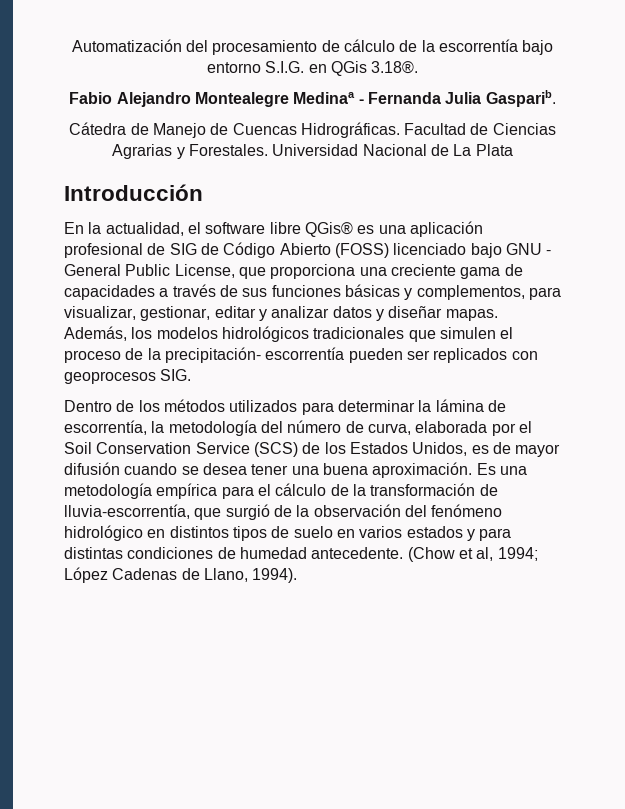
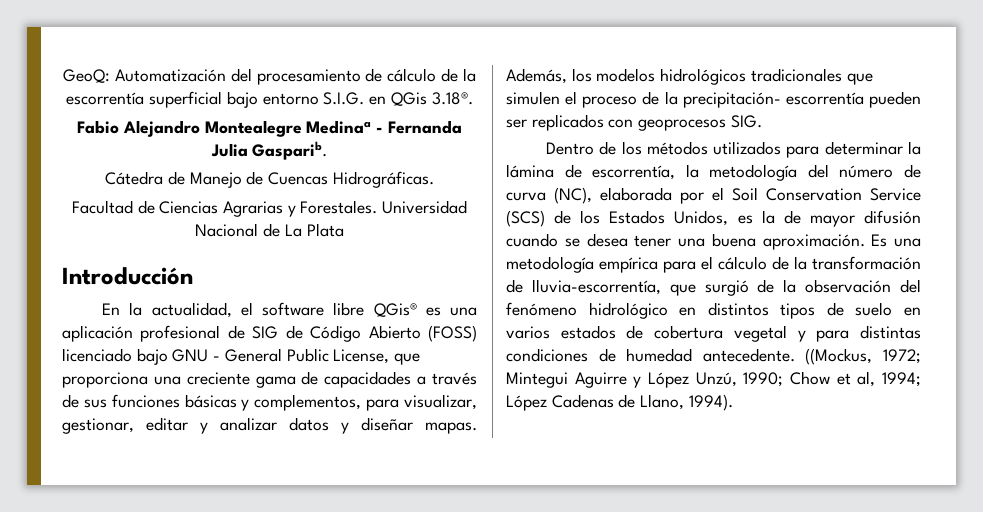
(71, 45) none -> [63,69,111,83] GeoQ:
(518, 45) none -> [149,91,223,108] superficial
(400, 130) none -> (434, 179) //
[367,423,411,435] curva, -> [506,187,592,204] curva (NC),
(489, 449) none -> [761,210,775,224] la
(463, 532) none -> [626,325,787,342] de cobertura vegetal
[407,547,455,562] (Chow -> [805,348,921,365] [506,371,830,388] ((Mockus, 1972; Mintegui Aguirre y López Unzú, 1990; Chow

